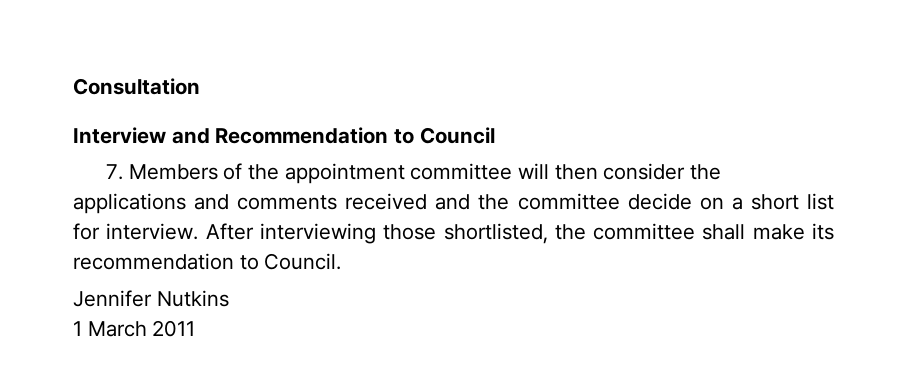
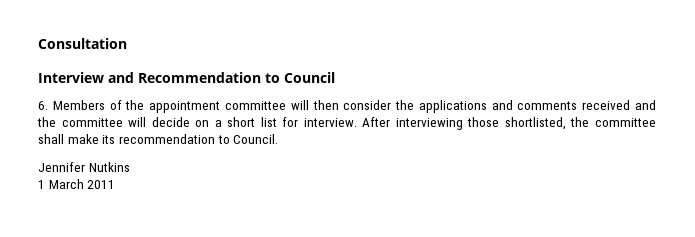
[105,164,123,180] 7. -> [38,101,48,110] 6.
(620, 201) none -> [128,117,147,127] will

